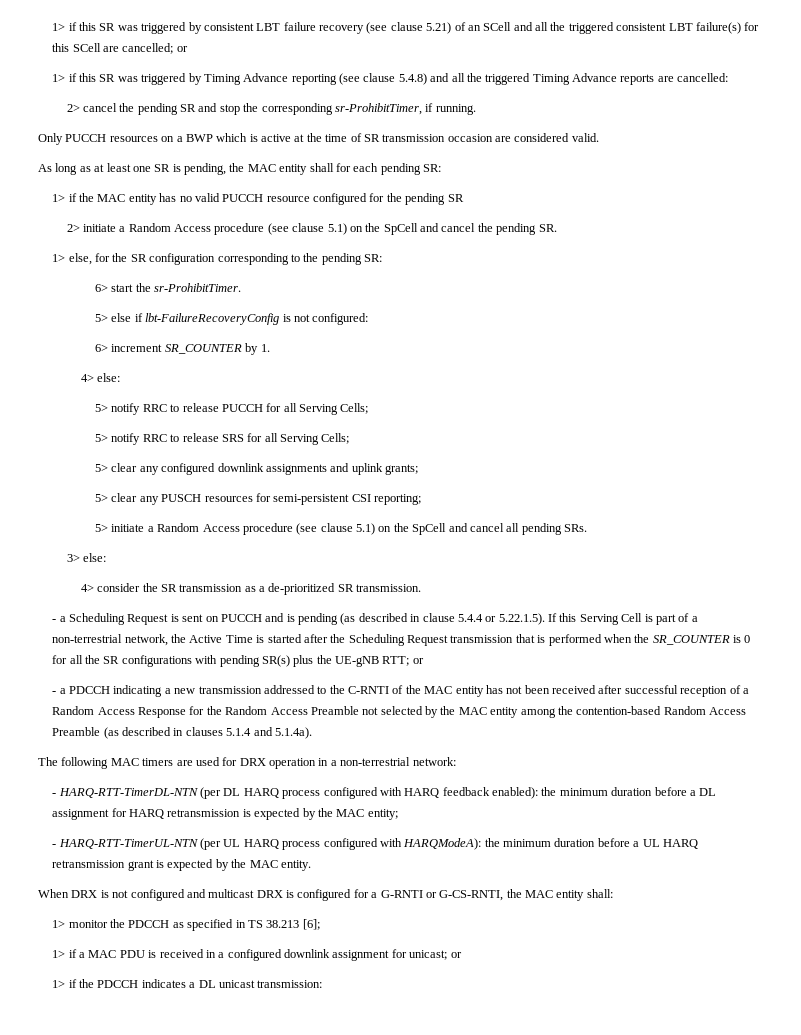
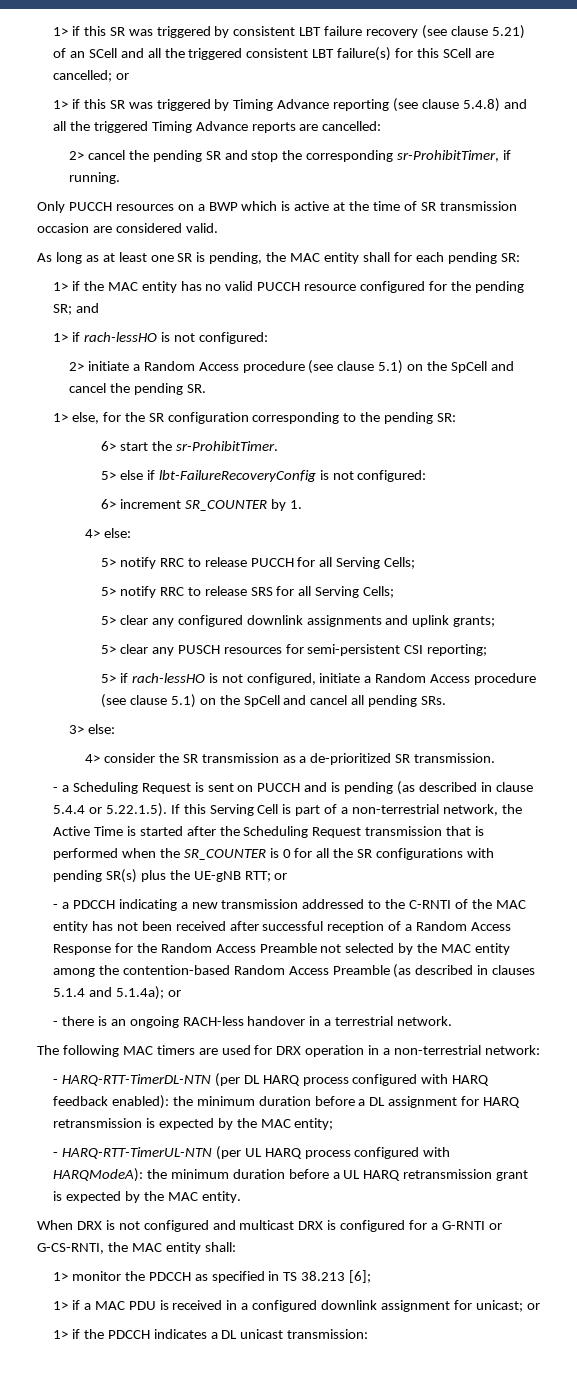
[447,194,464,202] SR -> [52,303,99,315] [52,332,268,344] SR; and // 1> if rach-lessHO is not configured:
(108, 528) none -> [119,673,316,685] if rach-lessHO is not configured,
[274,727,312,739] 5.1.4a). -> [115,986,181,1000] [52,1016,453,1028] 5.1.4a); or // - there is an ongoing RACH-less handover in a terrestrial network.

